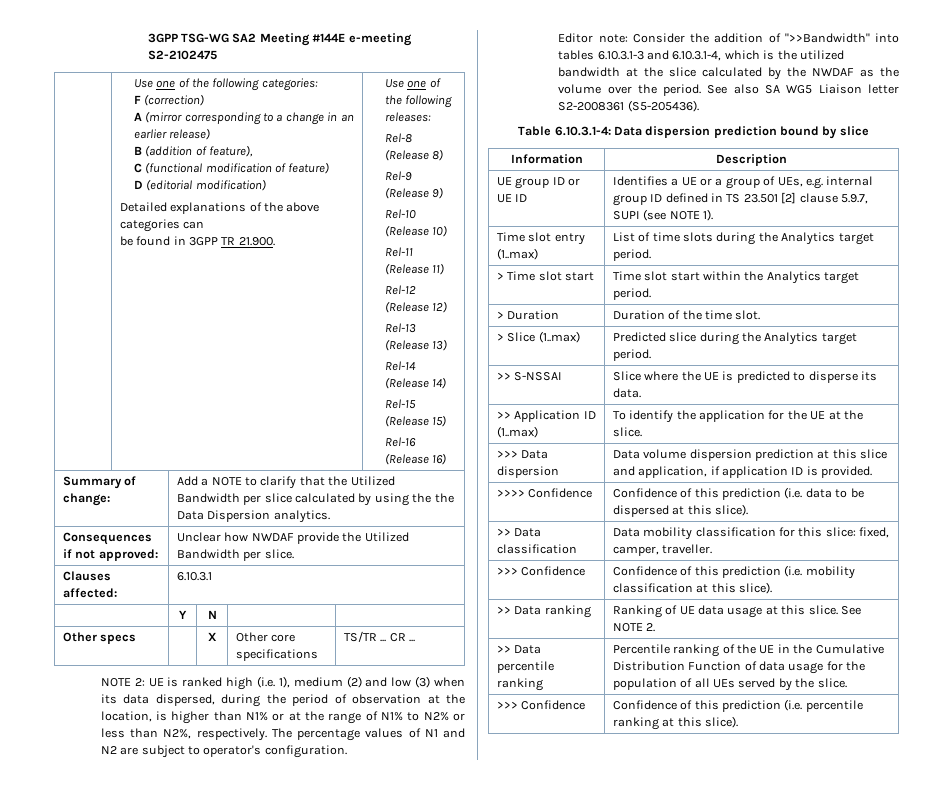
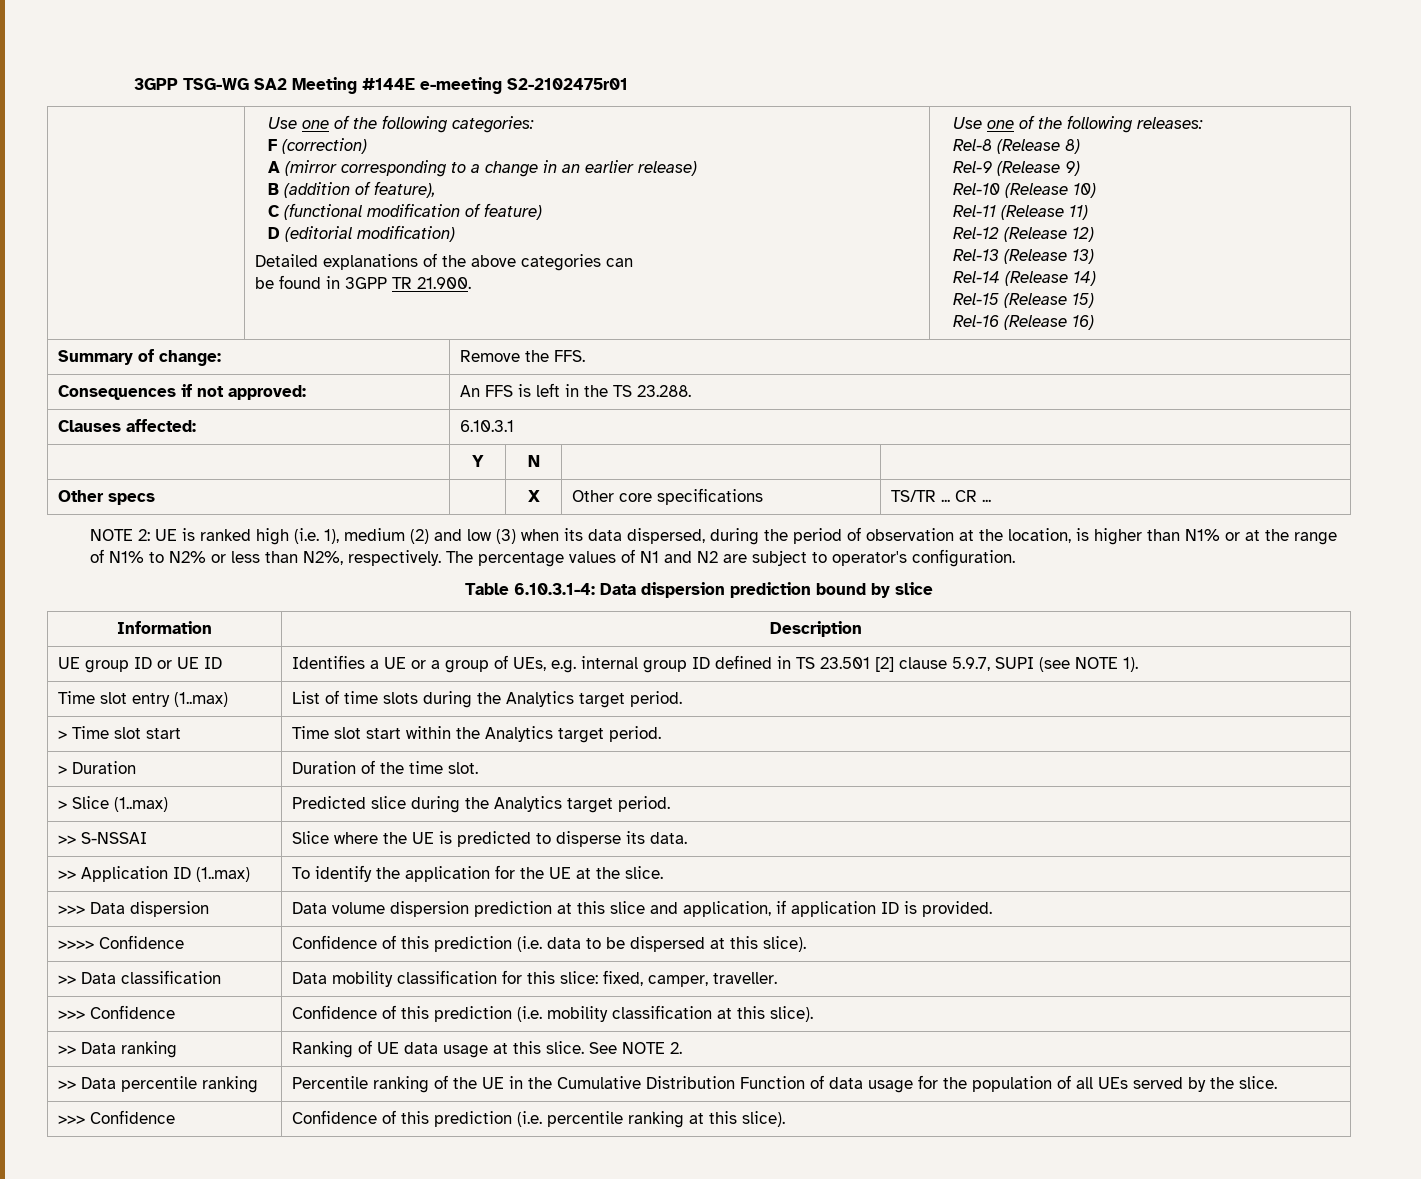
[147,50,217,60] S2-2102475 -> [506,78,628,90] S2-2102475r01
[176,476,395,489] [176,493,454,506] [176,510,330,523] [62,532,152,545] [62,549,158,561] [176,532,409,544] [176,549,294,561] Add a NOTE to clarify that the Utilized Bandwidth per slice calculated by using the the Data Dispersion analytics. // Consequences if not approved: | Unclear how NWDAF provide the Utilized Bandwidth per slice. -> [459,350,585,362] [57,384,306,400] [459,383,691,397] Remove the FFS. // Consequences if not approved: | An FFS is left in the TS 23.288.
[558,33,899,43] [558,50,844,61] [558,67,900,80] [558,84,899,96] [558,100,699,112] // Editor note: Consider the addition of ">>Bandwidth" into tables 6.10.3.1-3 and 6.10.3.1-4, which is the utilized bandwidth at the slice calculated by the NWDAF as the volume over the period. See also SA WG5 Liaison letter S2-2008361 (S5-205436). -> (1016, 558) none

